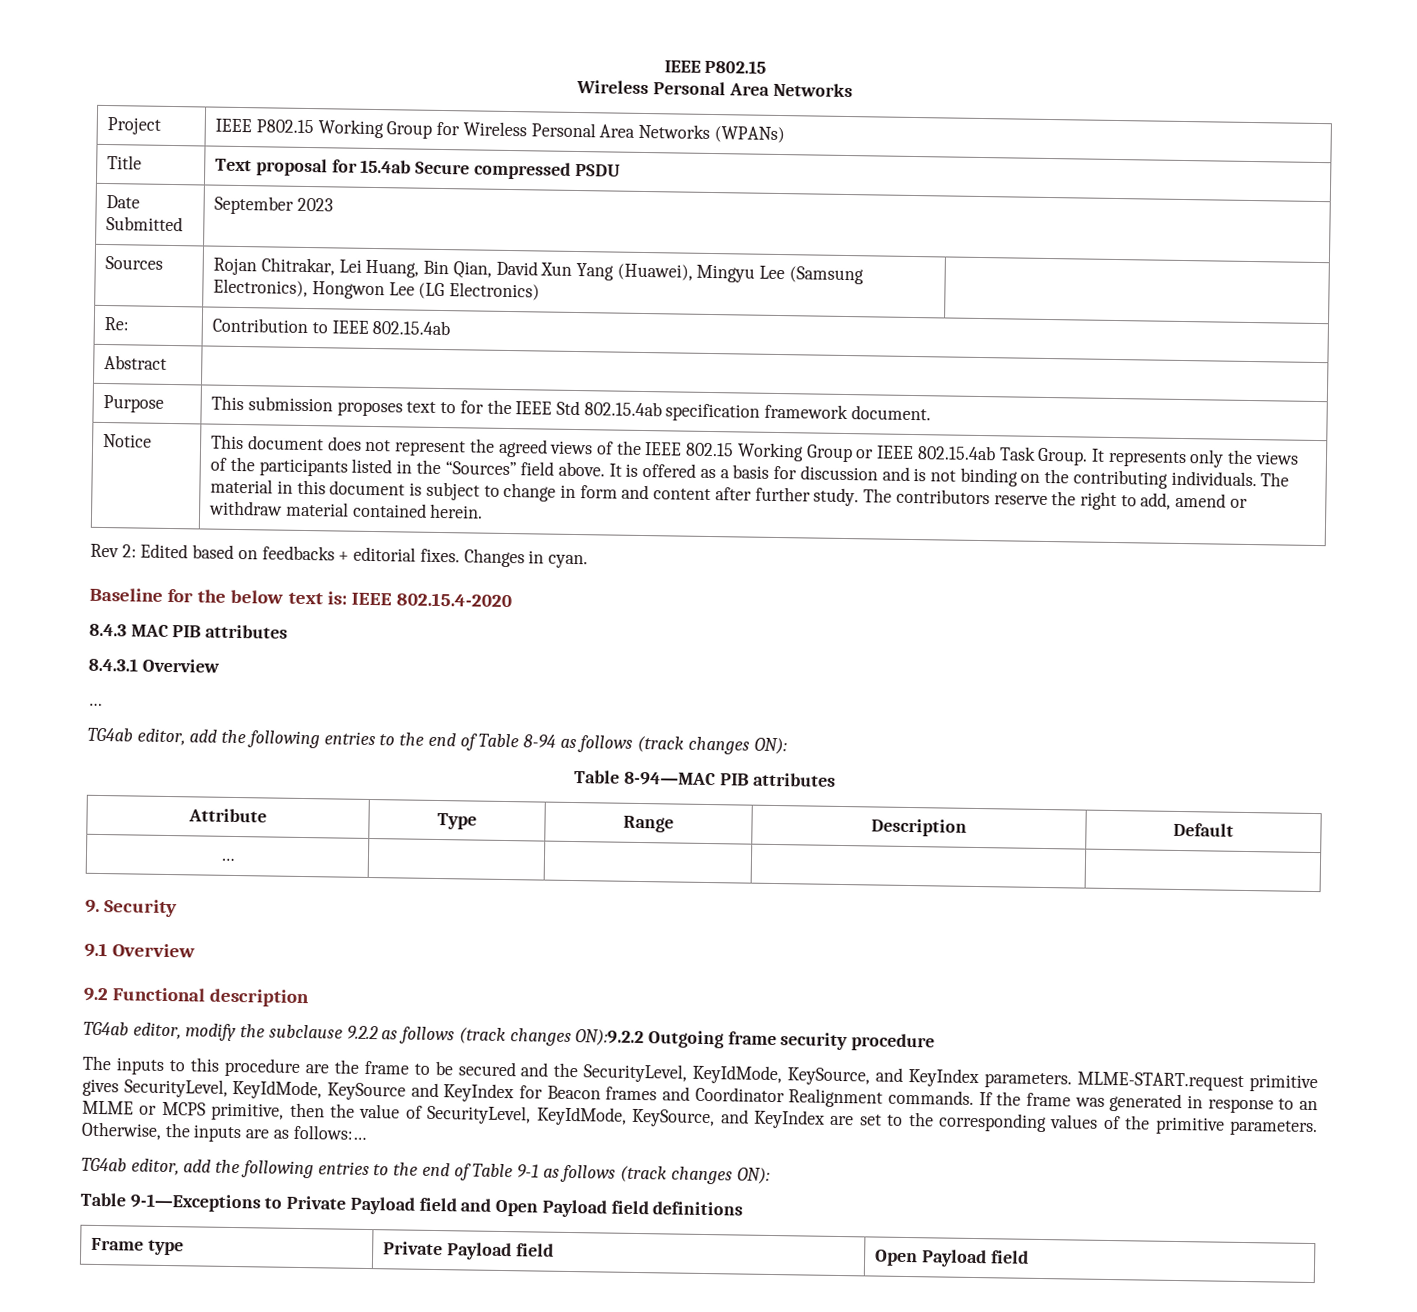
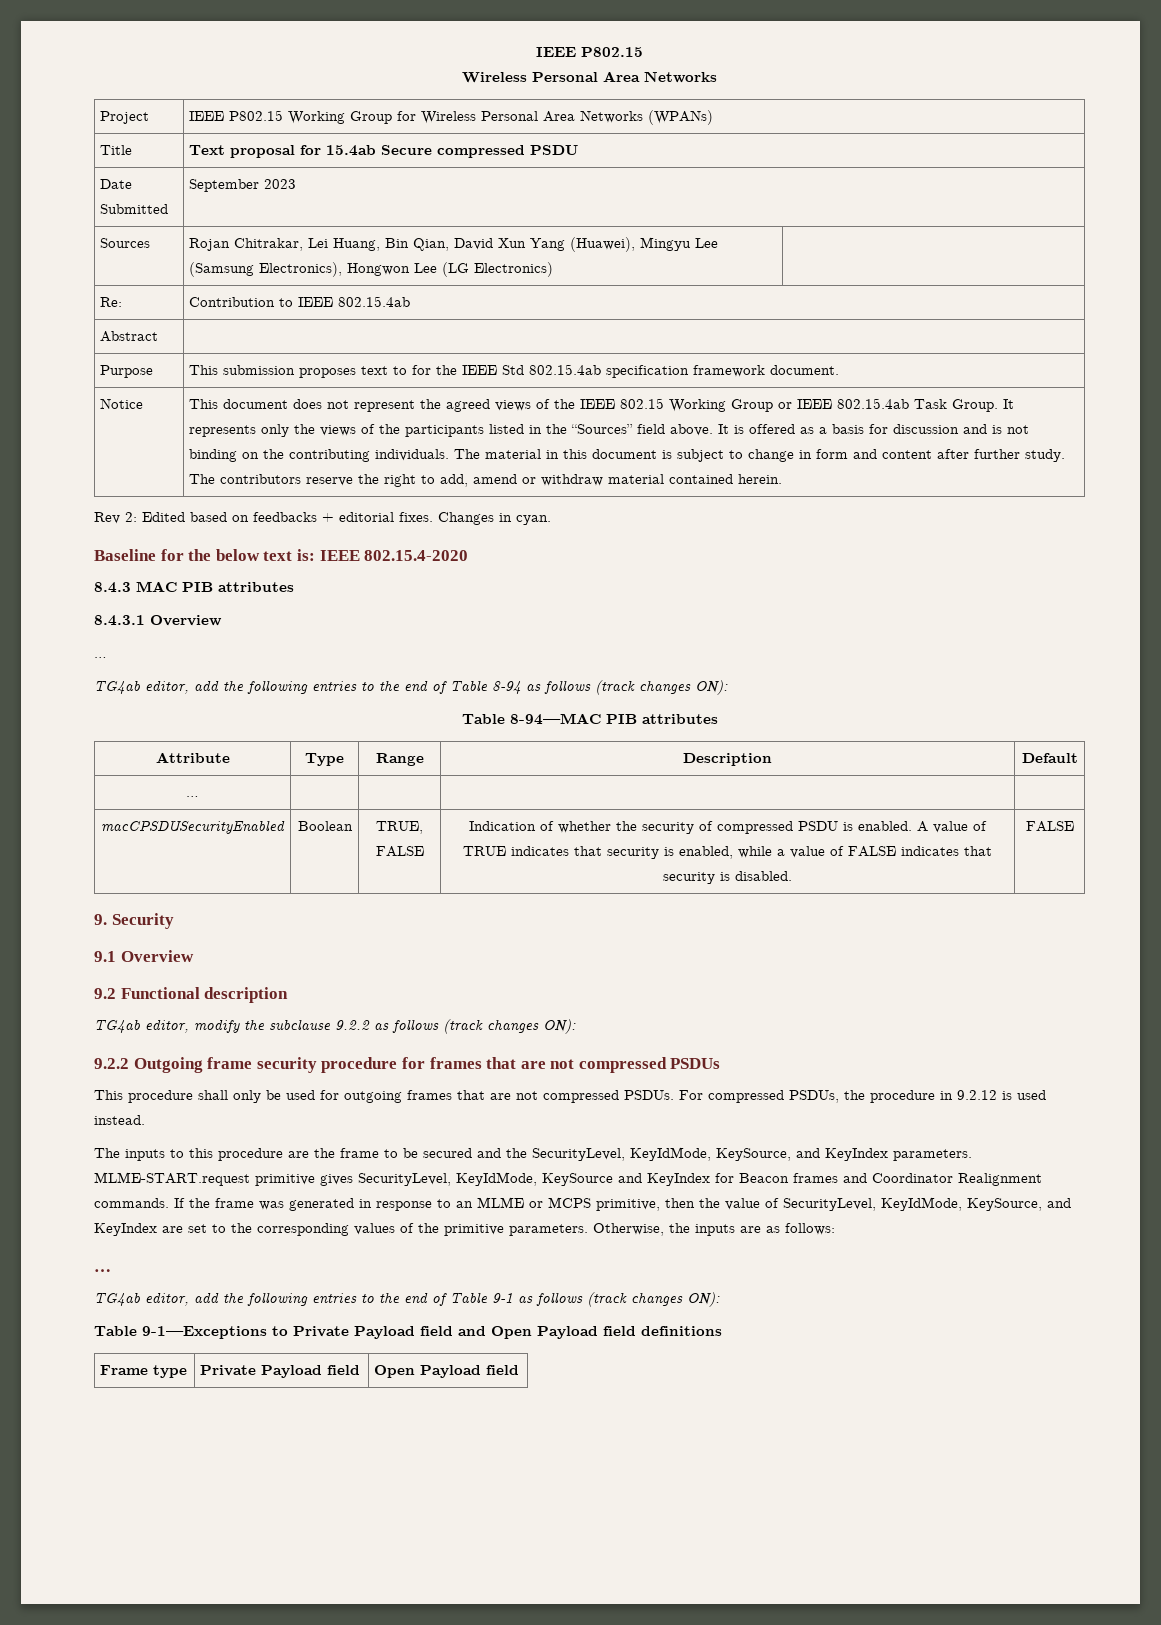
(235, 859) none -> [101,820,285,834] [297,821,353,831] [376,821,423,834] [375,846,424,857] [469,821,987,834] [463,846,992,859] [663,871,792,884] [1025,821,1074,832] // macCPSDUSecurityEnabled | Boolean | TRUE, FALSE | Indication of whether the security of compressed PSDU is enabled. A value of TRUE indicates that security is enabled, while a value of FALSE indicates that security is disabled. | FALSE
[575,1029,645,1047] ON):9.2.2 -> [543,1019,576,1034] [94,1058,129,1069] ON): // 9.2.2
(936, 1042) none -> [401,1057,721,1073] [94,1090,1046,1103] [94,1115,145,1125] for frames that are not compressed PSDUs // This procedure shall only be used for outgoing frames that are not compressed PSDUs. For compressed PSDUs, the procedure in 9.2.12 is used instead.
[292,1124,367,1140] follows:… -> [785,1223,835,1235] [94,1269,111,1272] follows: // …

